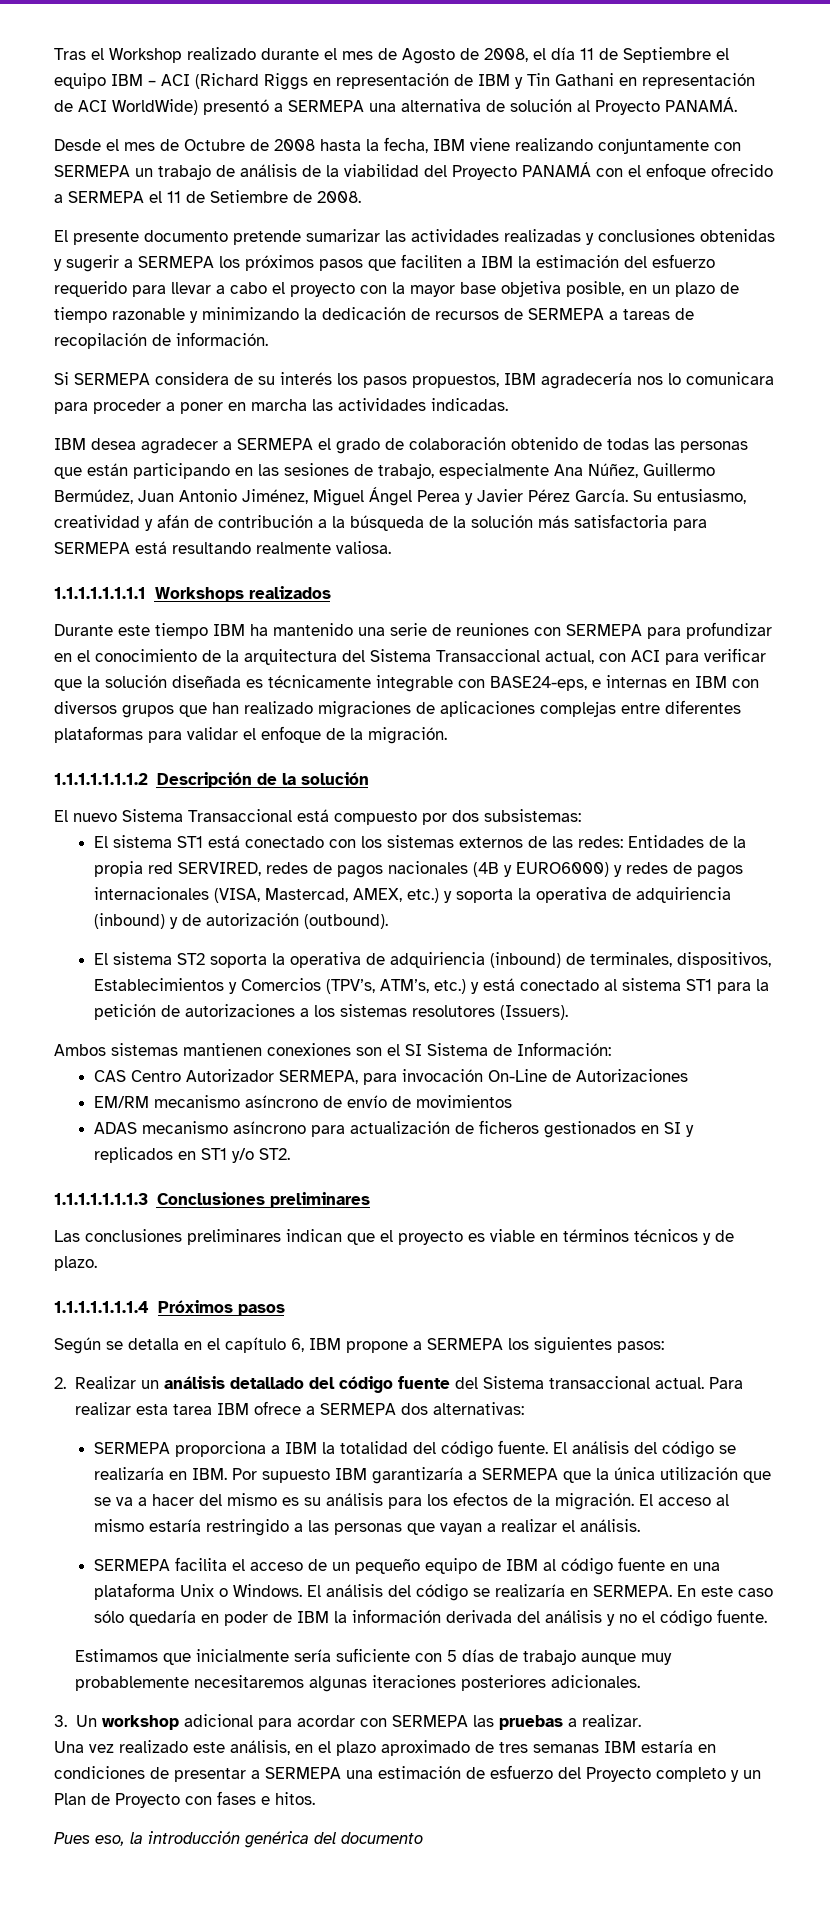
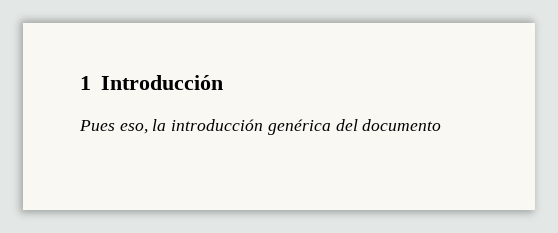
[54,47,729,64] [54,73,755,90] [54,97,737,115] [54,137,741,154] [54,162,773,180] [54,190,361,203] [54,229,775,245] [54,254,715,272] [54,281,739,297] [54,307,694,323] [54,332,268,349] [54,372,774,389] [54,398,508,414] [54,437,748,454] [54,463,715,479] [54,487,746,506] [54,514,707,531] [54,541,391,554] [54,586,331,602] [54,622,772,639] [54,648,766,665] [54,675,759,692] [54,700,741,718] [54,726,447,744] [54,772,369,788] [54,809,581,825] [94,835,747,848] [94,861,744,878] [94,887,732,903] [94,913,389,929] [94,952,772,968] [94,978,770,994] [94,1004,569,1020] [54,1042,611,1056] [94,1069,689,1085] [94,1095,513,1108] [94,1120,695,1138] [94,1147,291,1163] [54,1192,370,1208] [54,1229,734,1245] [54,1256,97,1271] [54,1300,285,1316] [54,1337,664,1354] [54,1376,744,1393] [75,1401,525,1415] [94,1440,737,1458] [94,1467,772,1484] [94,1492,730,1510] [94,1519,641,1536] [94,1557,721,1575] [94,1583,774,1601] [94,1609,768,1627] [75,1648,673,1665] [75,1675,641,1692] [54,1714,641,1730] [54,1740,716,1756] [54,1765,761,1782] [54,1791,315,1808] Tras el Workshop realizado durante el mes de Agosto de 2008, el día 11 de Septiembre el equipo IBM – ACI (Richard Riggs en representación de IBM y Tin Gathani en representación de ACI WorldWide) presentó a SERMEPA una alternativa de solución al Proyecto PANAMÁ. // Desde el mes de Octubre de 2008 hasta la fecha, IBM viene realizando conjuntamente con SERMEPA un trabajo de análisis de la viabilidad del Proyecto PANAMÁ con el enfoque ofrecido a SERMEPA el 11 de Setiembre de 2008. // El presente documento pretende sumarizar las actividades realizadas y conclusiones obtenidas y sugerir a SERMEPA los próximos pasos que faciliten a IBM la estimación del esfuerzo requerido para llevar a cabo el proyecto con la mayor base objetiva posible, en un plazo de tiempo razonable y minimizando la dedicación de recursos de SERMEPA a tareas de recopilación de información. // Si SERMEPA considera de su interés los pasos propuestos, IBM agradecería nos lo comunicara para proceder a poner en marcha las actividades indicadas. // IBM desea agradecer a SERMEPA el grado de colaboración obtenido de todas las personas que están participando en las sesiones de trabajo, especialmente Ana Núñez, Guillermo Bermúdez, Juan Antonio Jiménez, Miguel Ángel Perea y Javier Pérez García. Su entusiasmo, creatividad y afán de contribución a la búsqueda de la solución más satisfactoria para SERMEPA está resultando realmente valiosa. // 1.1.1.1.1.1.1.1 Workshops realizados // Durante este tiempo IBM ha mantenido una serie de reuniones con SERMEPA para profundizar en el conocimiento de la arquitectura del Sistema Transaccional actual, con ACI para verificar que la solución diseñada es técnicamente integrable con BASE24-eps, e internas en IBM con diversos grupos que han realizado migraciones de aplicaciones complejas entre diferentes plataformas para validar el enfoque de la migración. // 1.1.1.1.1.1.1.2 Descripción de la solución // El nuevo Sistema Transaccional está compuesto por dos subsistemas: // El sistema ST1 está conectado con los sistemas externos de las redes: Entidades de la propia red SERVIRED, redes de pagos nacionales (4B y EURO6000) y redes de pagos internacionales (VISA, Mastercad, AMEX, etc.) y soporta la operativa de adquiriencia (inbound) y de autorización (outbound). // El sistema ST2 soporta la operativa de adquiriencia (inbound) de terminales, dispositivos, Establecimientos y Comercios (TPV’s, ATM’s, etc.) y está conectado al sistema ST1 para la petición de autorizaciones a los sistemas resolutores (Issuers). // Ambos sistemas mantienen conexiones son el SI Sistema de Información: // CAS Centro Autorizador SERMEPA, para invocación On-Line de Autorizaciones // EM/RM mecanismo asíncrono de envío de movimientos // ADAS mecanismo asíncrono para actualización de ficheros gestionados en SI y replicados en ST1 y/o ST2. // 1.1.1.1.1.1.1.3 Conclusiones preliminares // Las conclusiones preliminares indican que el proyecto es viable en términos técnicos y de plazo. // 1.1.1.1.1.1.1.4 Próximos pasos // Según se detalla en el capítulo 6, IBM propone a SERMEPA los siguientes pasos: // 2. Realizar un análisis detallado del código fuente del Sistema transaccional actual. Para realizar esta tarea IBM ofrece a SERMEPA dos alternativas: // SERMEPA proporciona a IBM la totalidad del código fuente. El análisis del código se realizaría en IBM. Por supuesto IBM garantizaría a SERMEPA que la única utilización que se va a hacer del mismo es su análisis para los efectos de la migración. El acceso al mismo estaría restringido a las personas que vayan a realizar el análisis. // SERMEPA facilita el acceso de un pequeño equipo de IBM al código fuente en una plataforma Unix o Windows. El análisis del código se realizaría en SERMEPA. En este caso sólo quedaría en poder de IBM la información derivada del análisis y no el código fuente. // Estimamos que inicialmente sería suficiente con 5 días de trabajo aunque muy probablemente necesitaremos algunas iteraciones posteriores adicionales. // 3. Un workshop adicional para acordar con SERMEPA las pruebas a realizar. // Una vez realizado este análisis, en el plazo aproximado de tres semanas IBM estaría en condiciones de presentar a SERMEPA una estimación de esfuerzo del Proyecto completo y un Plan de Proyecto con fases e hitos. -> [80,75,224,90] 1 Introducción

